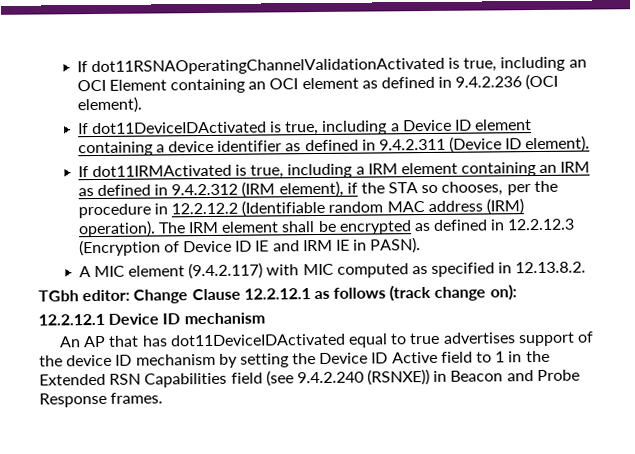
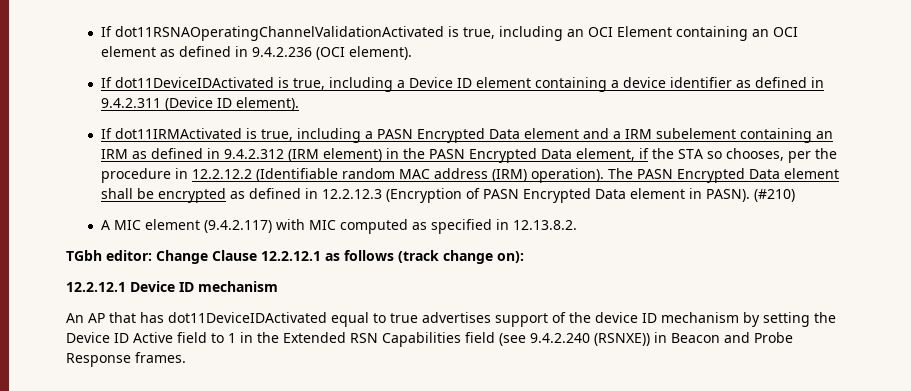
[367,162,458,175] IRM element -> [376,128,736,143] PASN Encrypted Data element and a IRM subelement
[278,180,344,198] element), -> [322,148,635,163] element) in the PASN Encrypted Data element,
[188,221,220,234] IRM -> [636,168,780,183] PASN Encrypted Data
[183,239,350,253] Device ID IE and IRM IE -> [482,188,685,203] PASN Encrypted Data element
(422, 245) none -> [753,189,795,202] (#210)

